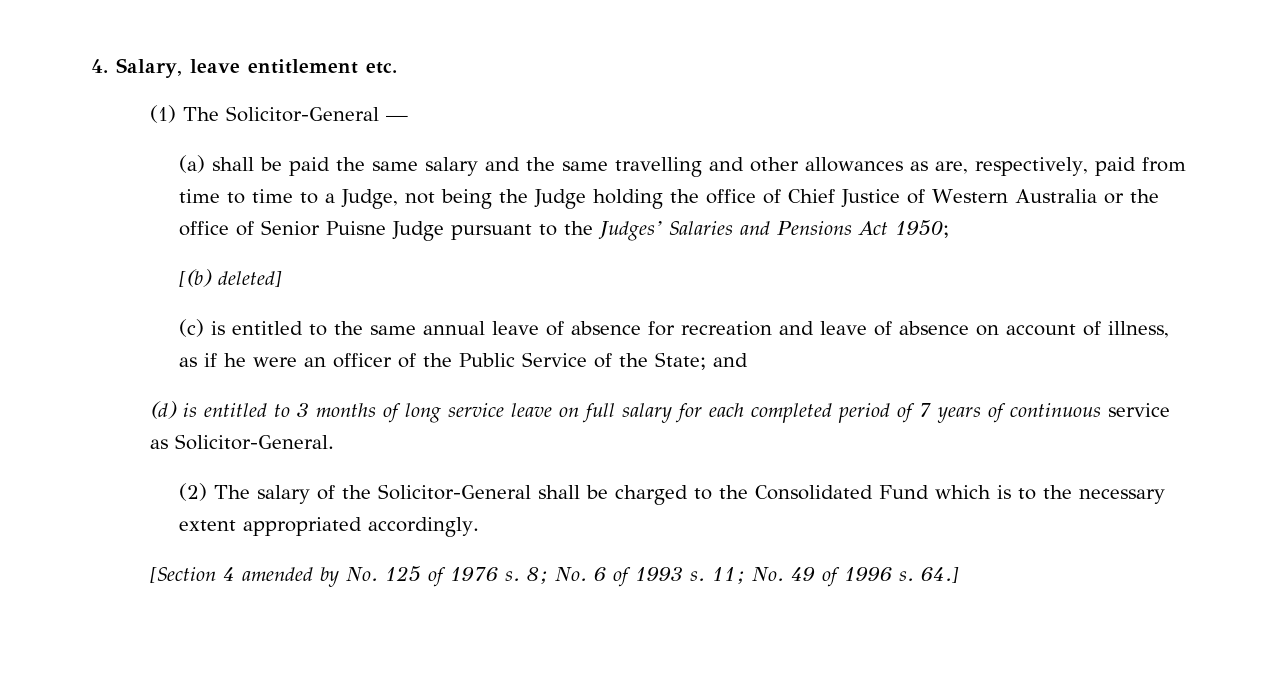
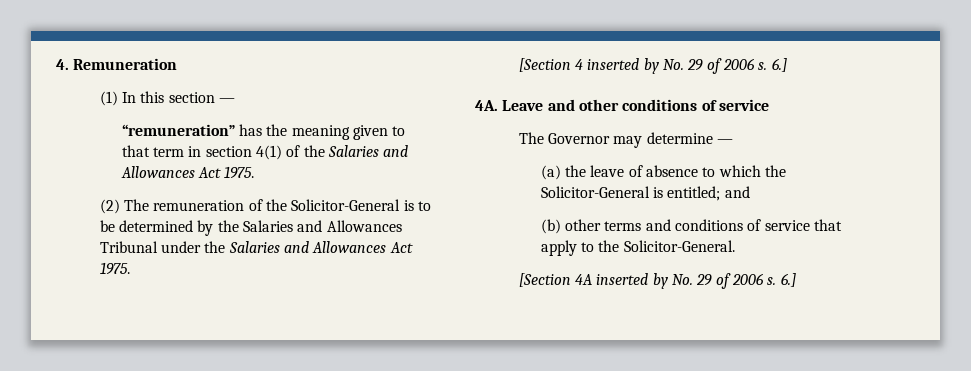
[116,58,397,78] [149,105,408,123] [178,155,1186,177] [178,189,1159,209] [178,220,949,241] [178,269,282,287] [178,319,1169,338] [178,352,748,370] [149,401,1170,423] [149,434,334,450] [178,483,1165,505] [178,517,479,537] [149,566,959,587] Salary, leave entitlement etc. // (1) The Solicitor-General — // (a) shall be paid the same salary and the same travelling and other allowances as are, respectively, paid from time to time to a Judge, not being the Judge holding the office of Chief Justice of Western Australia or the office of Senior Puisne Judge pursuant to the Judges’ Salaries and Pensions Act 1950; // [(b) deleted] // (c) is entitled to the same annual leave of absence for recreation and leave of absence on account of illness, as if he were an officer of the Public Service of the State; and // (d) is entitled to 3 months of long service leave on full salary for each completed period of 7 years of continuous service as Solicitor-General. // (2) The salary of the Solicitor-General shall be charged to the Consolidated Fund which is to the necessary extent appropriated accordingly. // [Section 4 amended by No. 125 of 1976 s. 8; No. 6 of 1993 s. 11; No. 49 of 1996 s. 64.] -> [73,58,178,70] [99,91,236,106] [121,124,406,140] [121,145,409,160] [120,166,255,179] [99,199,432,214] [99,220,402,236] [99,241,413,253] [99,262,130,275] [518,58,787,74] [475,99,769,111] [518,132,734,148] [540,165,786,180] [540,186,750,201] [540,219,842,234] [540,240,735,256] [518,273,796,289] Remuneration // (1) In this section — // “remuneration” has the meaning given to that term in section 4(1) of the Salaries and Allowances Act 1975. // (2) The remuneration of the Solicitor-General is to be determined by the Salaries and Allowances Tribunal under the Salaries and Allowances Act 1975. // [Section 4 inserted by No. 29 of 2006 s. 6.] // 4A. Leave and other conditions of service // The Governor may determine — // (a) the leave of absence to which the Solicitor-General is entitled; and // (b) other terms and conditions of service that apply to the Solicitor-General. // [Section 4A inserted by No. 29 of 2006 s. 6.]

